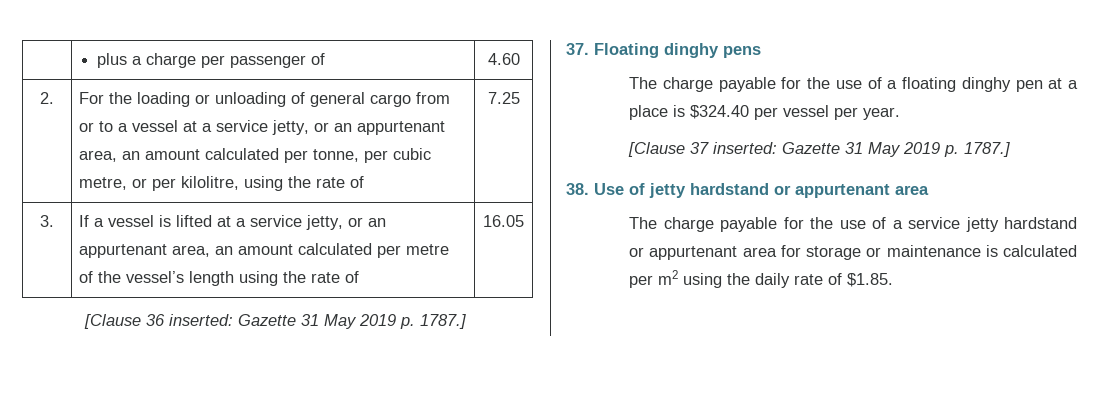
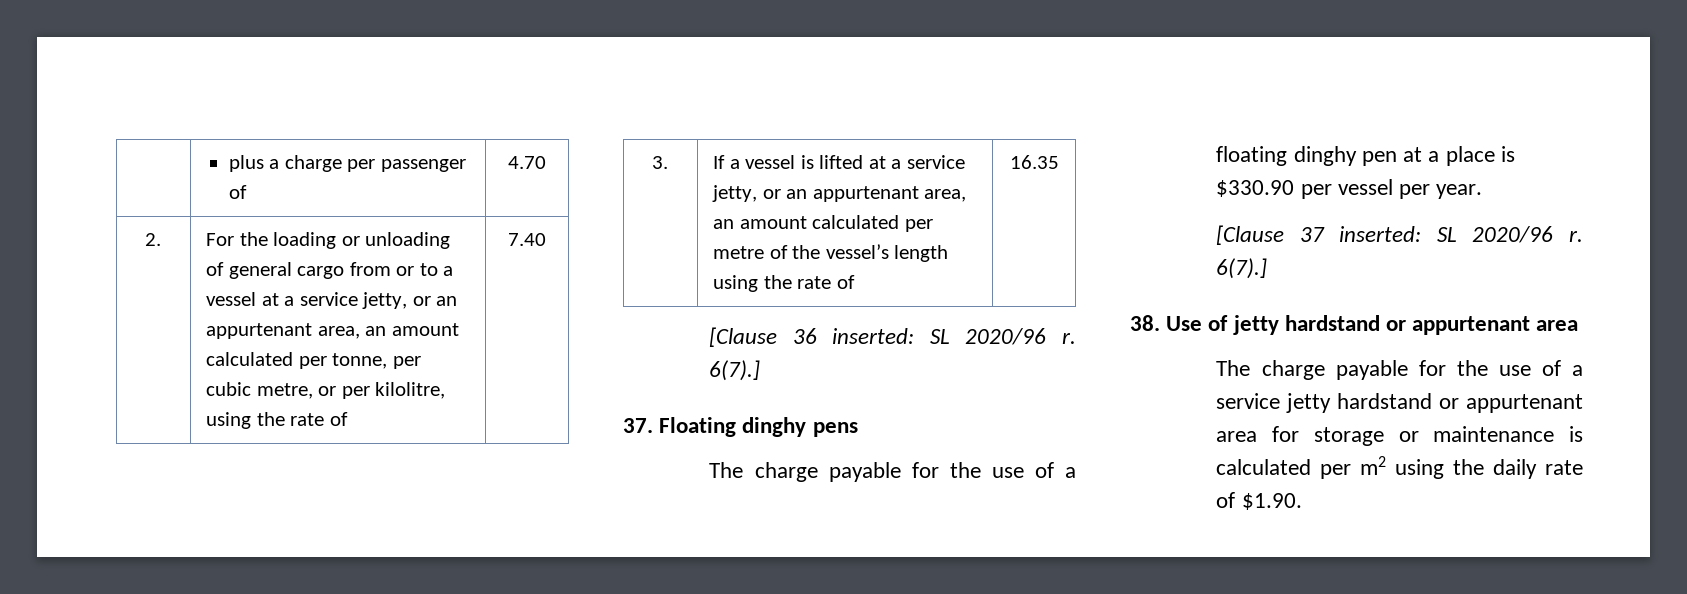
[487,53,520,65] 4.60 -> [508,156,546,169] 4.70
[487,92,520,104] 7.25 -> [508,233,546,246] 7.40
[483,215,524,227] 16.05 -> [1009,155,1059,169] 16.35
[238,314,467,329] Gazette 31 May 2019 p. 1787.] -> [929,328,1076,345] [709,360,761,381] SL 2020/96 r. 6(7).]
[690,105,750,119] $324.40 -> [1216,180,1295,197] $330.90
[782,142,1011,157] Gazette 31 May 2019 p. 1787.] -> [1436,226,1583,243] [1216,258,1268,279] SL 2020/96 r. 6(7).]
[847,273,894,287] $1.85. -> [1241,493,1302,510] $1.90.

